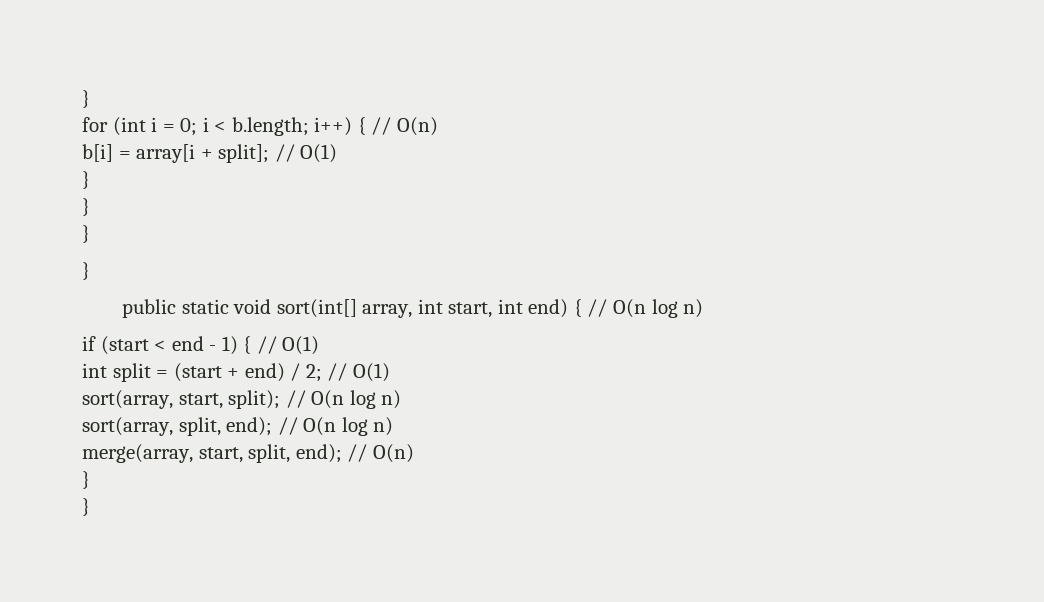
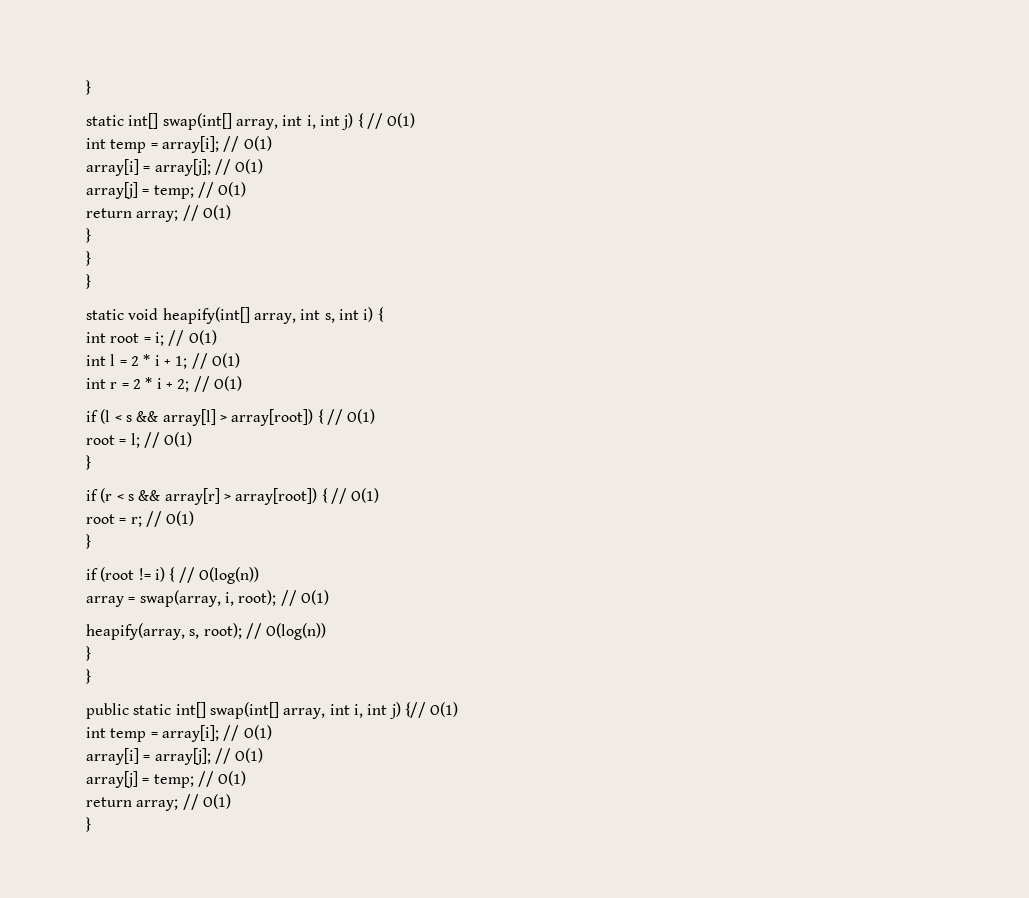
[82,90,90,108] [82,117,438,136] [82,144,270,163] } // for (int i = 0; i < b.length; i++) { // O(n) // b[i] = array[i + split]; -> [86,80,91,95] [86,113,416,130] [86,136,272,153] [86,159,264,176] [86,182,247,199] [86,208,179,222] } // static int[] swap(int[] array, int i, int j) { // O(1) // int temp = array[i]; // O(1) // array[i] = array[j]; // O(1) // array[j] = temp; // O(1) // return array;
[82,262,90,280] [122,299,704,318] [82,336,320,355] [82,363,390,382] [82,390,402,409] [82,417,394,436] [82,444,414,463] [82,471,90,489] [82,498,90,516] } // public static void sort(int[] array, int start, int end) { // O(n log n) // if (start < end - 1) { // O(1) // int split = (start + end) / 2; // O(1) // sort(array, start, split); // O(n log n) // sort(array, split, end); // O(n log n) // merge(array, start, split, end); // O(n) // } // } -> [86,307,384,324] [86,330,217,346] [86,353,240,369] [86,376,242,392] [86,409,376,426] [86,432,193,448] [86,455,91,470] [86,488,380,505] [86,511,195,527] [86,534,91,549] [86,567,259,584] [86,590,329,607] [86,623,327,640] [86,646,91,661] [86,669,91,684] [86,702,459,719] [86,725,272,742] [86,748,264,765] [86,771,247,788] [86,794,231,811] [86,817,91,832] static void heapify(int[] array, int s, int i) { // int root = i; // O(1) // int l = 2 * i + 1; // O(1) // int r = 2 * i + 2; // O(1) // if (l < s && array[l] > array[root]) { // O(1) // root = l; // O(1) // } // if (r < s && array[r] > array[root]) { // O(1) // root = r; // O(1) // } // if (root != i) { // O(log(n)) // array = swap(array, i, root); // O(1) // heapify(array, s, root); // O(log(n)) // } // } // public static int[] swap(int[] array, int i, int j) {// O(1) // int temp = array[i]; // O(1) // array[i] = array[j]; // O(1) // array[j] = temp; // O(1) // return array; // O(1) // }

